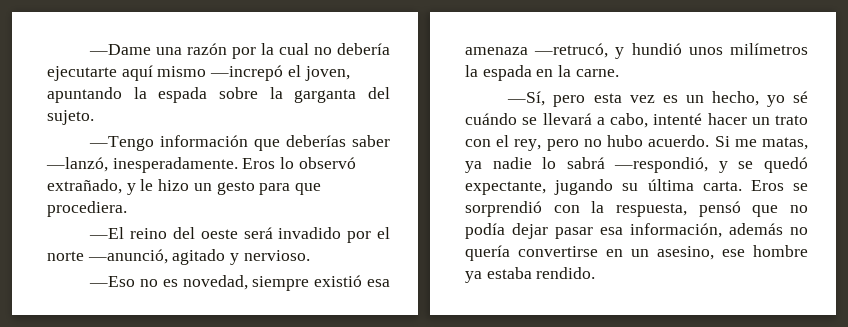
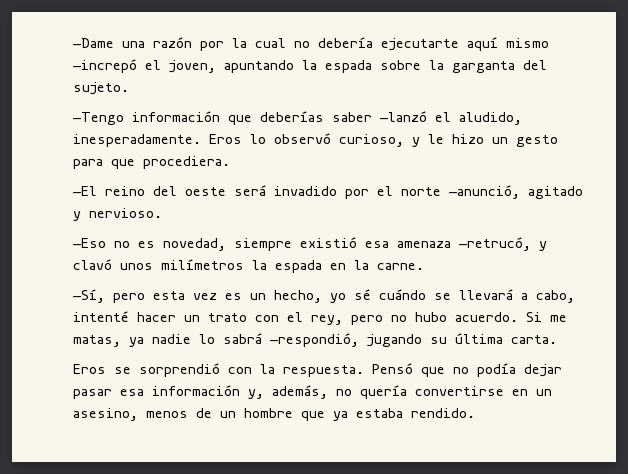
[46,157,108,172] —lanzó, -> [380,111,522,125] —lanzó el aludido,
[47,179,122,194] extrañado, -> [339,134,404,147] curioso,
[631,43,682,55] hundió -> [73,259,112,270] clavó
[718,157,808,173] [465,181,546,195] y se quedó expectante, -> (359, 340) none
(742, 186) none -> (557, 339) //
[616,201,741,217] respuesta, pensó -> [283,363,413,377] respuesta. Pensó
[630,223,783,238] información, además -> [152,385,328,399] información y, además,
[722,245,808,257] ese hombre -> [146,408,325,421] menos de un hombre que

